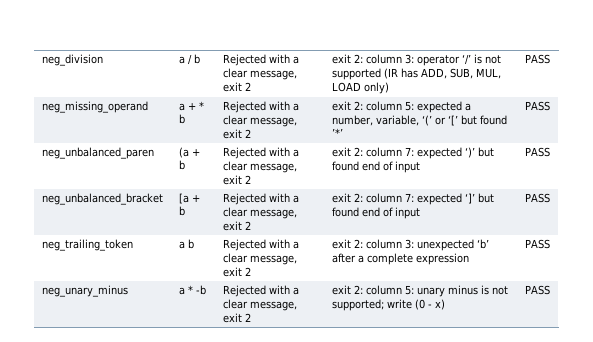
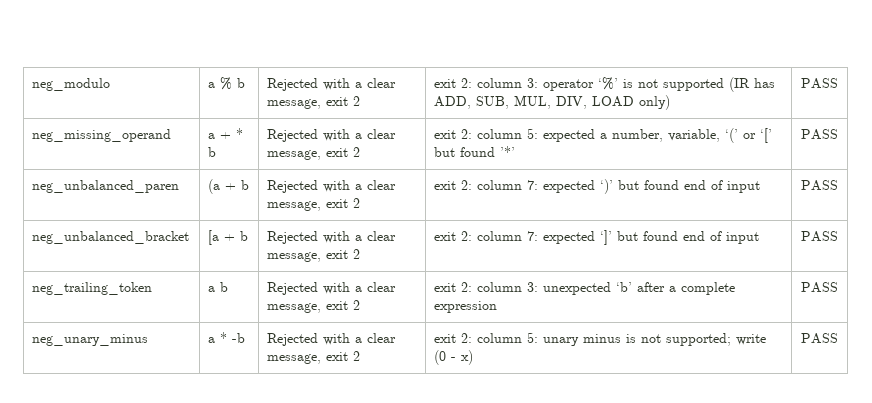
[41,54,103,66] [178,54,192,65] neg_division | a / -> [32,78,111,91] [208,77,233,90] neg_modulo | a %
[461,54,471,65] ‘/’ -> [598,77,619,90] ‘%’
(501, 73) none -> [556,96,588,109] DIV,

